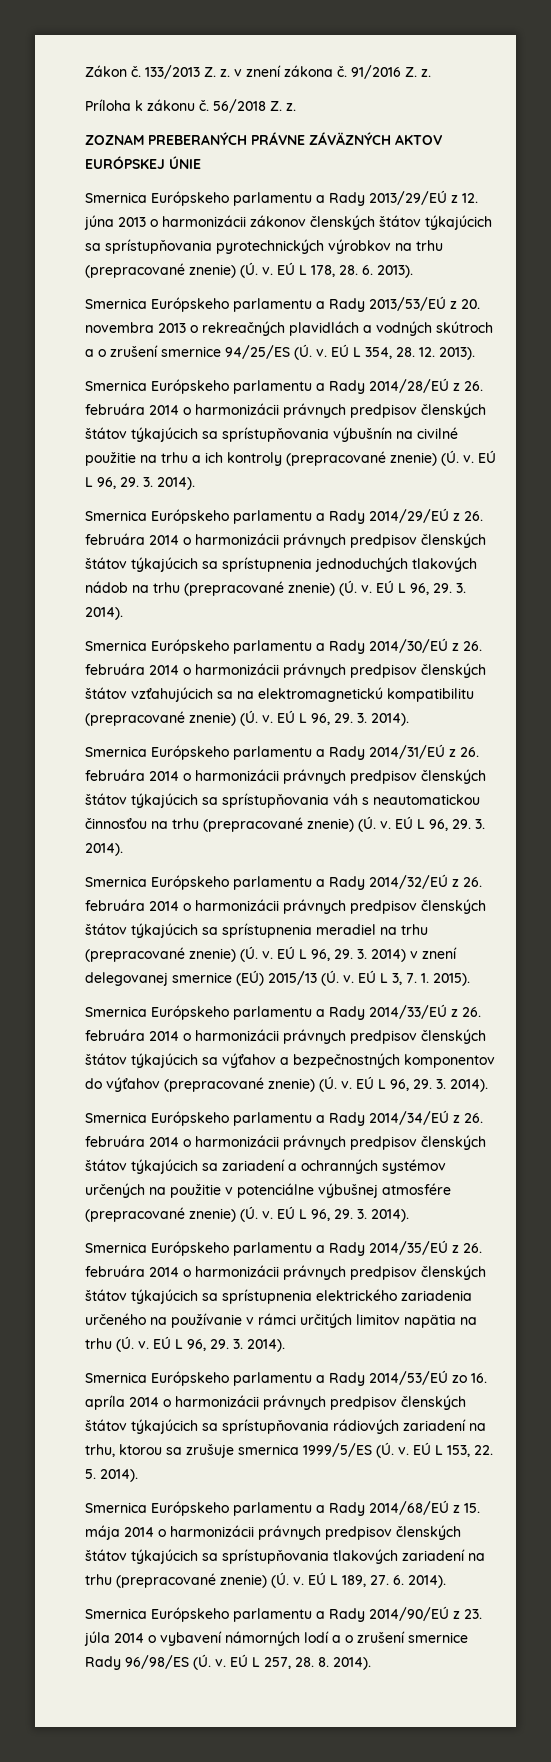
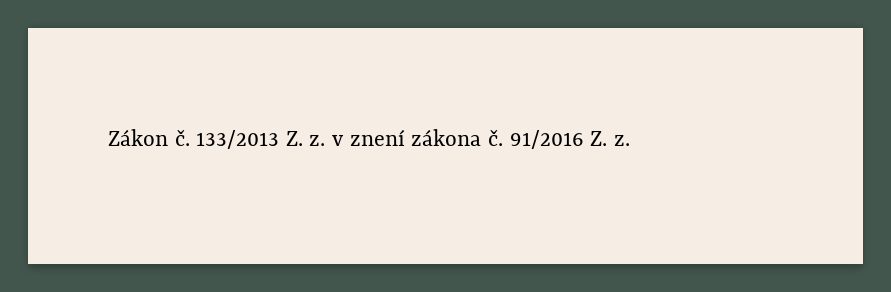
[85,99,296,113] [85,132,443,145] [85,156,201,169] [85,190,478,206] [84,215,492,230] [85,239,443,254] [85,262,413,278] [85,296,480,312] [85,321,493,336] [85,344,475,360] [85,378,483,394] [85,403,486,418] [85,427,458,442] [85,450,496,466] [85,477,195,490] [85,508,483,524] [85,533,486,548] [85,557,477,572] [85,580,466,596] [85,607,123,620] [85,638,482,654] [85,663,486,678] [85,687,474,702] [85,710,409,726] [85,744,479,760] [85,769,486,784] [85,793,480,808] [85,816,485,832] [85,843,123,856] [85,874,482,890] [85,899,486,914] [85,923,428,938] [85,946,457,962] [85,970,470,986] [85,1004,481,1020] [85,1029,486,1044] [85,1053,495,1068] [85,1076,488,1092] [85,1110,483,1126] [85,1135,486,1150] [85,1159,446,1174] [85,1183,451,1198] [85,1206,409,1222] [85,1240,482,1256] [85,1265,486,1280] [85,1289,472,1304] [85,1313,477,1328] [85,1336,285,1352] [85,1370,487,1386] [85,1395,466,1410] [85,1419,486,1434] [85,1442,493,1458] [85,1469,138,1482] [85,1500,480,1516] [85,1525,461,1540] [85,1549,485,1564] [85,1572,446,1588] [85,1606,482,1622] [84,1631,468,1646] [85,1654,371,1670] // Príloha k zákonu č. 56/2018 Z. z. // ZOZNAM PREBERANÝCH PRÁVNE ZÁVÄZNÝCH AKTOV EURÓPSKEJ ÚNIE // Smernica Európskeho parlamentu a Rady 2013/29/EÚ z 12. júna 2013 o harmonizácii zákonov členských štátov týkajúcich sa sprístupňovania pyrotechnických výrobkov na trhu (prepracované znenie) (Ú. v. EÚ L 178, 28. 6. 2013). // Smernica Európskeho parlamentu a Rady 2013/53/EÚ z 20. novembra 2013 o rekreačných plavidlách a vodných skútroch a o zrušení smernice 94/25/ES (Ú. v. EÚ L 354, 28. 12. 2013). // Smernica Európskeho parlamentu a Rady 2014/28/EÚ z 26. februára 2014 o harmonizácii právnych predpisov členských štátov týkajúcich sa sprístupňovania výbušnín na civilné použitie na trhu a ich kontroly (prepracované znenie) (Ú. v. EÚ L 96, 29. 3. 2014). // Smernica Európskeho parlamentu a Rady 2014/29/EÚ z 26. februára 2014 o harmonizácii právnych predpisov členských štátov týkajúcich sa sprístupnenia jednoduchých tlakových nádob na trhu (prepracované znenie) (Ú. v. EÚ L 96, 29. 3. 2014). // Smernica Európskeho parlamentu a Rady 2014/30/EÚ z 26. februára 2014 o harmonizácii právnych predpisov členských štátov vzťahujúcich sa na elektromagnetickú kompatibilitu (prepracované znenie) (Ú. v. EÚ L 96, 29. 3. 2014). // Smernica Európskeho parlamentu a Rady 2014/31/EÚ z 26. februára 2014 o harmonizácii právnych predpisov členských štátov týkajúcich sa sprístupňovania váh s neautomatickou činnosťou na trhu (prepracované znenie) (Ú. v. EÚ L 96, 29. 3. 2014). // Smernica Európskeho parlamentu a Rady 2014/32/EÚ z 26. februára 2014 o harmonizácii právnych predpisov členských štátov týkajúcich sa sprístupnenia meradiel na trhu (prepracované znenie) (Ú. v. EÚ L 96, 29. 3. 2014) v znení delegovanej smernice (EÚ) 2015/13 (Ú. v. EÚ L 3, 7. 1. 2015). // Smernica Európskeho parlamentu a Rady 2014/33/EÚ z 26. februára 2014 o harmonizácii právnych predpisov členských štátov týkajúcich sa výťahov a bezpečnostných komponentov do výťahov (prepracované znenie) (Ú. v. EÚ L 96, 29. 3. 2014). // Smernica Európskeho parlamentu a Rady 2014/34/EÚ z 26. februára 2014 o harmonizácii právnych predpisov členských štátov týkajúcich sa zariadení a ochranných systémov určených na použitie v potenciálne výbušnej atmosfére (prepracované znenie) (Ú. v. EÚ L 96, 29. 3. 2014). // Smernica Európskeho parlamentu a Rady 2014/35/EÚ z 26. februára 2014 o harmonizácii právnych predpisov členských štátov týkajúcich sa sprístupnenia elektrického zariadenia určeného na používanie v rámci určitých limitov napätia na trhu (Ú. v. EÚ L 96, 29. 3. 2014). // Smernica Európskeho parlamentu a Rady 2014/53/EÚ zo 16. apríla 2014 o harmonizácii právnych predpisov členských štátov týkajúcich sa sprístupňovania rádiových zariadení na trhu, ktorou sa zrušuje smernica 1999/5/ES (Ú. v. EÚ L 153, 22. 5. 2014). // Smernica Európskeho parlamentu a Rady 2014/68/EÚ z 15. mája 2014 o harmonizácii právnych predpisov členských štátov týkajúcich sa sprístupňovania tlakových zariadení na trhu (prepracované znenie) (Ú. v. EÚ L 189, 27. 6. 2014). // Smernica Európskeho parlamentu a Rady 2014/90/EÚ z 23. júla 2014 o vybavení námorných lodí a o zrušení smernice Rady 96/98/ES (Ú. v. EÚ L 257, 28. 8. 2014). -> (630, 140) none

